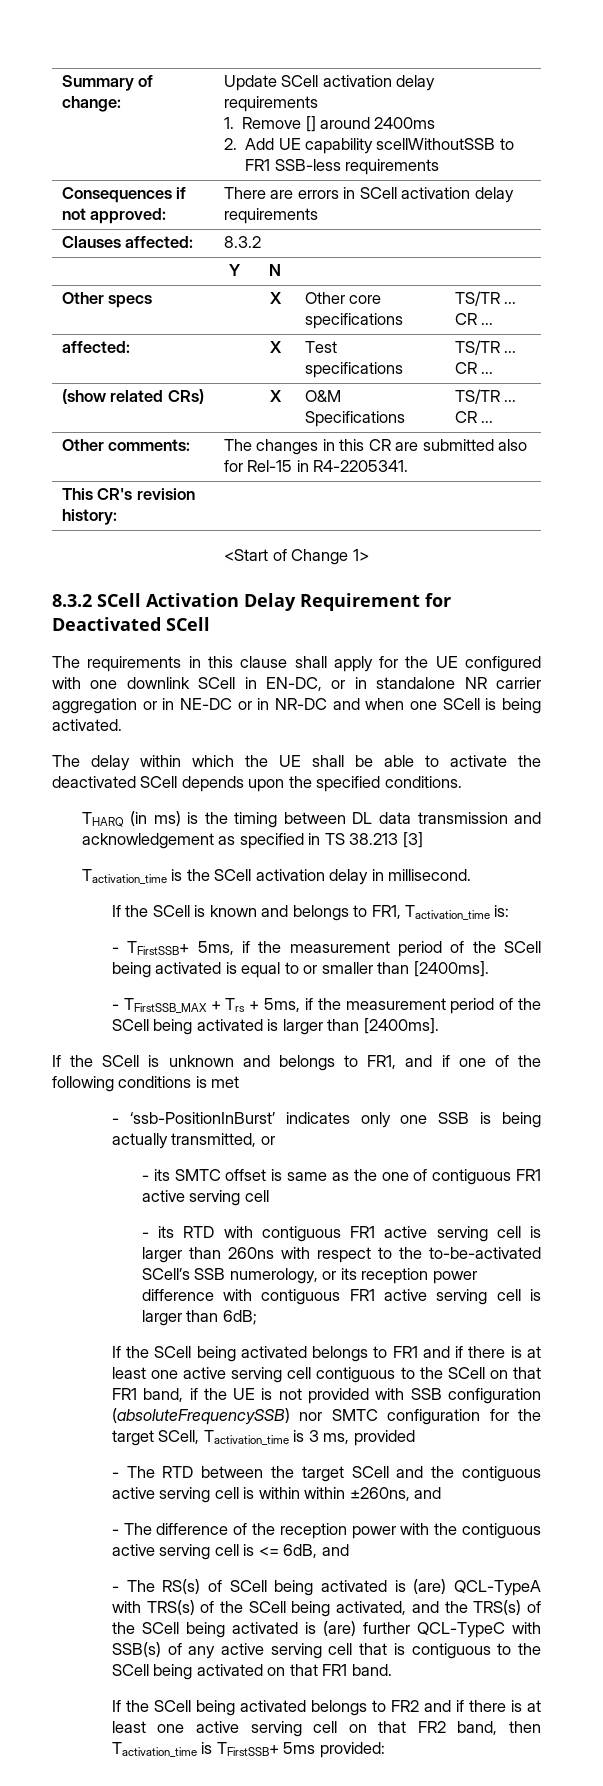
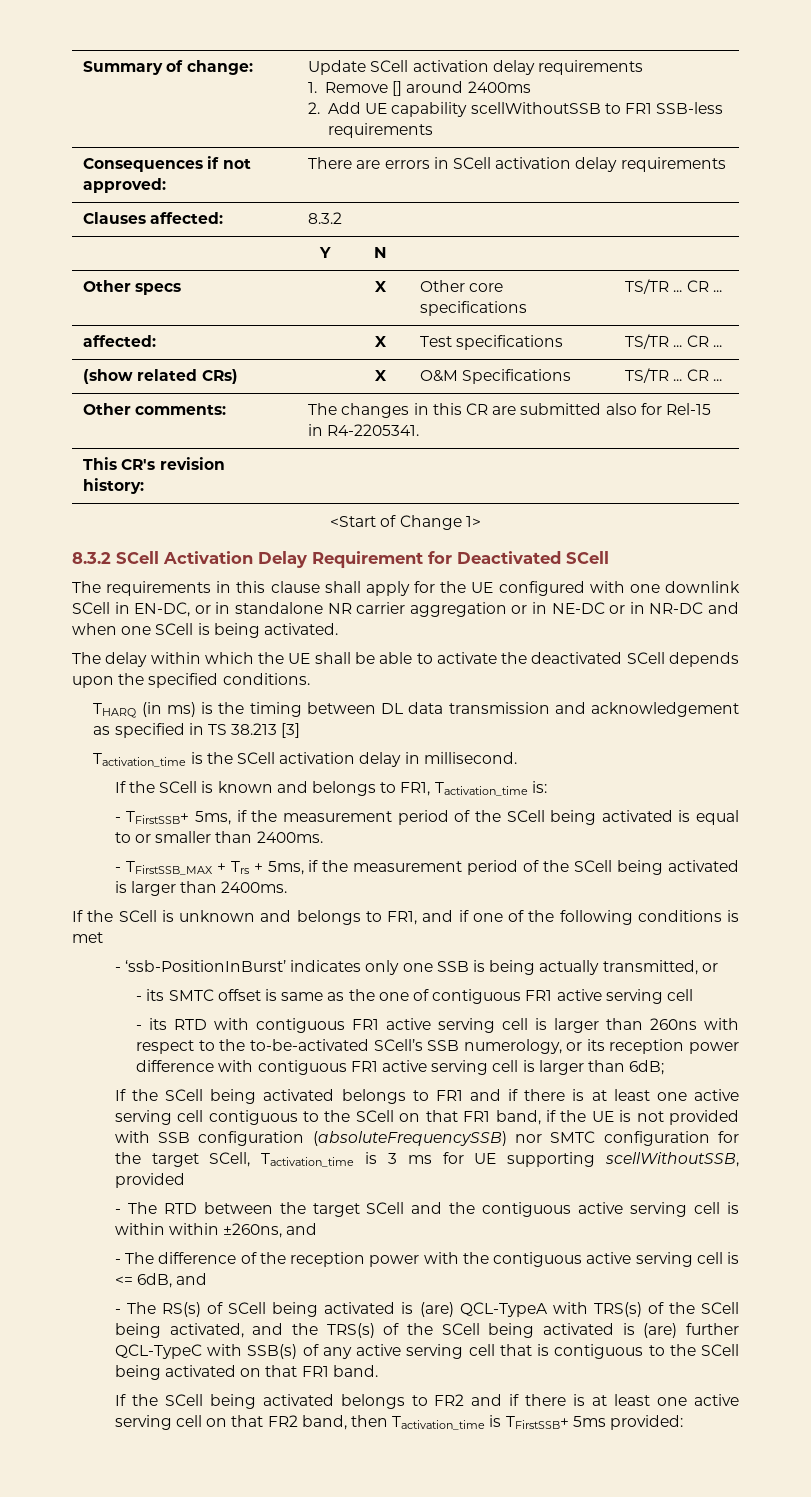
[413,961,489,977] [2400ms]. -> [256,831,323,843] 2400ms.
[363,1018,439,1034] [2400ms]. -> [221,881,288,893] 2400ms.
[323,1433,350,1444] ms, -> [407,1152,740,1167] ms for UE supporting scellWithoutSSB,

